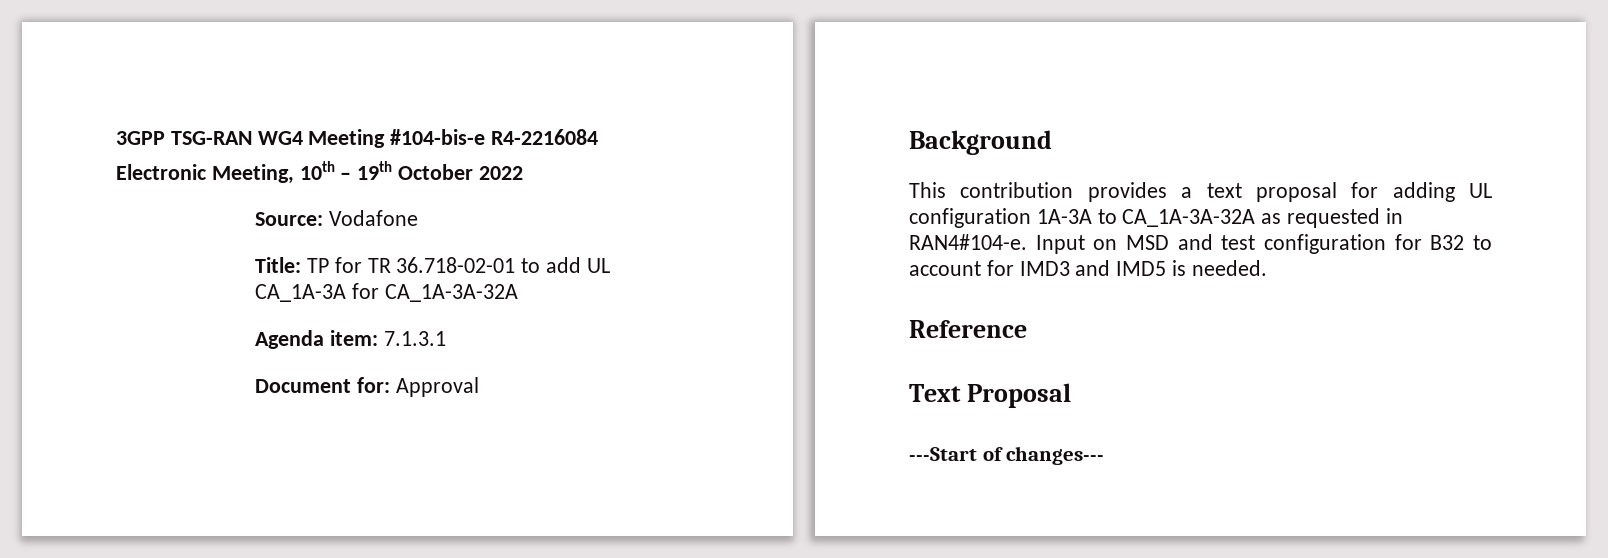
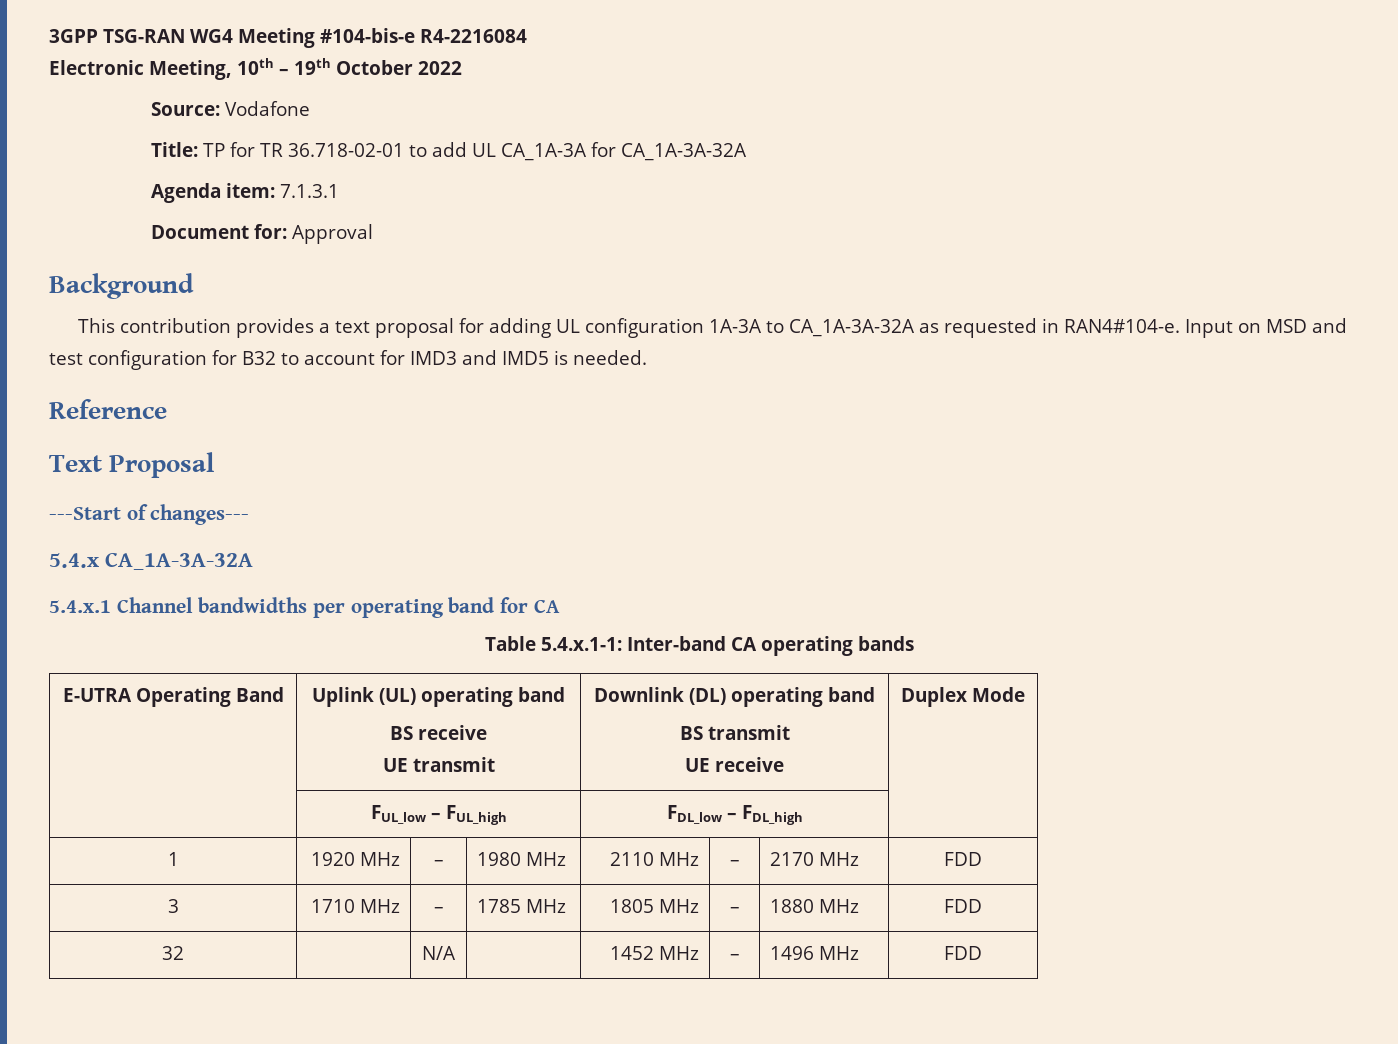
(1105, 455) none -> [49,552,254,570] [49,597,560,618] [484,636,914,656] [62,687,284,707] [312,687,565,707] [389,725,487,740] [382,757,495,772] [594,687,875,707] [679,725,790,740] [685,757,784,772] [901,687,1025,707] [370,805,507,825] [666,805,803,825] [167,852,179,866] [310,852,400,866] [433,860,444,866] [477,852,567,866] [609,852,699,866] [729,860,740,866] [770,852,860,866] [944,852,982,866] [167,899,179,913] [310,899,400,913] [433,907,444,913] [477,899,567,913] [609,899,699,913] [729,907,740,913] [770,899,860,913] [944,899,982,913] [162,946,184,960] [421,946,456,960] [609,946,699,960] [729,954,740,960] [770,946,860,960] [944,946,982,960] // 5.4.x CA_1A-3A-32A // 5.4.x.1 Channel bandwidths per operating band for CA // Table 5.4.x.1-1: Inter-band CA operating bands // E-UTRA Operating Band | Uplink (UL) operating band // BS receive // UE transmit | Downlink (DL) operating band // BS transmit // UE receive | Duplex Mode // | FUL_low – FUL_high | FDL_low – FDL_high | // 1 | 1920 MHz | – | 1980 MHz | 2110 MHz | – | 2170 MHz | FDD // 3 | 1710 MHz | – | 1785 MHz | 1805 MHz | – | 1880 MHz | FDD // 32 | | N/A | | 1452 MHz | – | 1496 MHz | FDD

